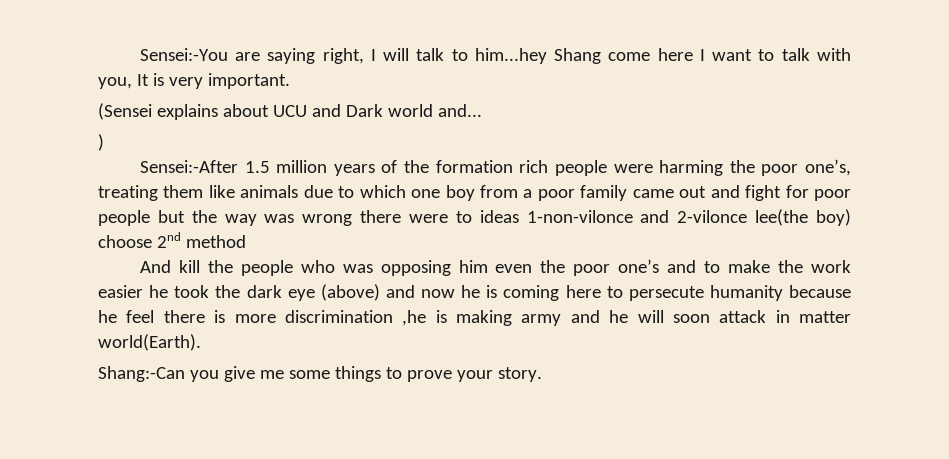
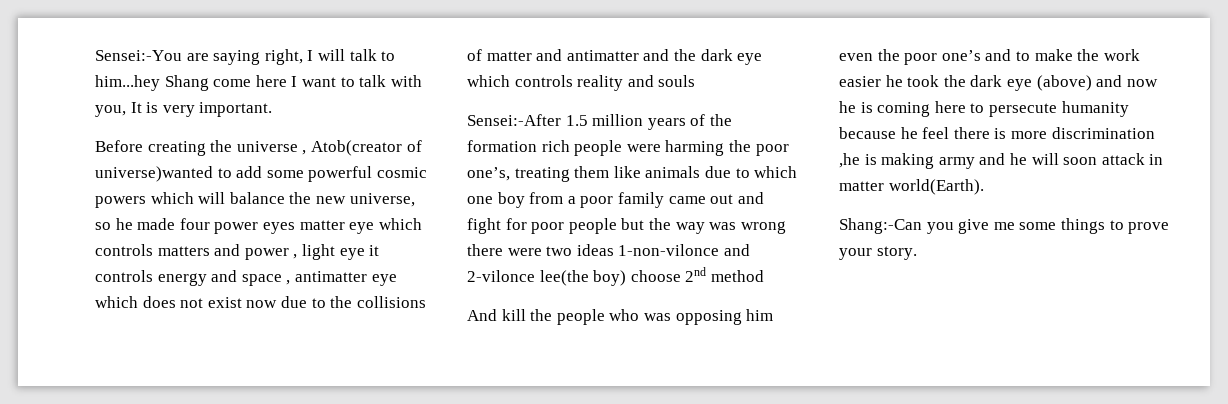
[98,103,482,120] [98,134,104,151] (Sensei explains about UCU and Dark world and... // ) -> [95,140,422,156] [95,166,427,182] [95,192,415,208] [95,218,422,234] [95,244,380,260] [95,270,397,286] [95,296,426,308] [467,49,763,65] [467,75,696,91] Before creating the universe , Atob(creator of universe)wanted to add some powerful cosmic powers which will balance the new universe, so he made four power eyes matter eye which controls matters and power , light eye it controls energy and space , antimatter eye which does not exist now due to the collisions of matter and antimatter and the dark eye which controls reality and souls
[455,211,472,223] to -> [546,246,573,256] two

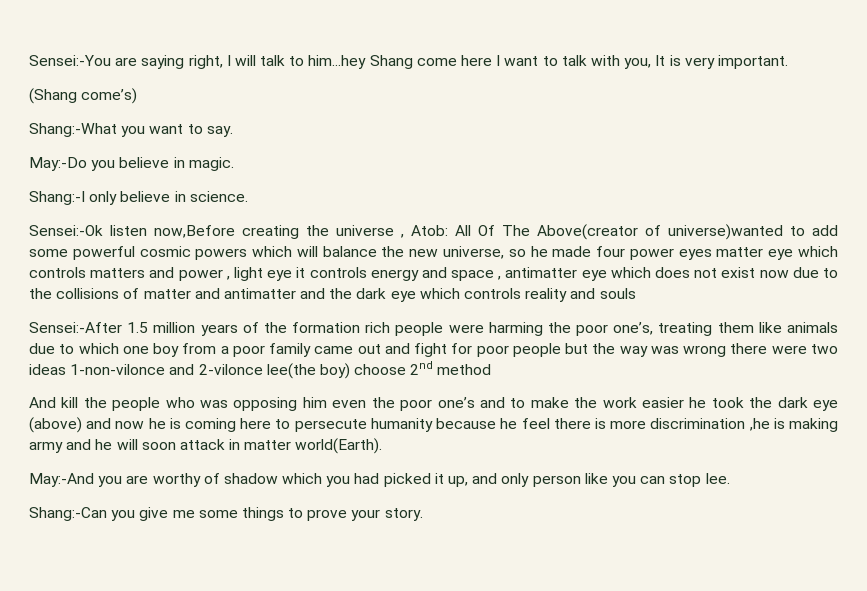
[95,140,402,156] Before creating the universe , Atob(creator -> [29,88,138,104] [29,123,233,137] [29,157,234,171] [29,191,248,205] [29,224,638,240] (Shang come’s) // Shang:-What you want to say. // May:-Do you believe in magic. // Shang:-I only believe in science. // Sensei:-Ok listen now,Before creating the universe , Atob: All Of The Above(creator
(984, 187) none -> [29,473,730,487] // May:-And you are worthy of shadow which you had picked it up, and only person like you can stop lee.

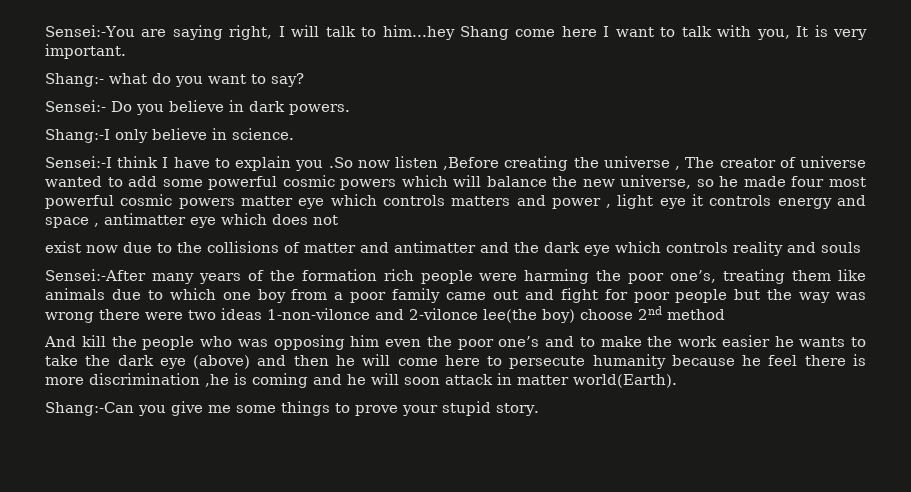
[29,88,138,104] [29,123,233,137] [29,157,87,171] (Shang come’s) // Shang:-What you want to say. // May:-Do -> [45,73,304,87] [45,100,132,112] Shang:- what do you want to say? // Sensei:- Do
[188,157,234,171] magic. -> [249,101,350,115] dark powers.
[29,224,783,240] Sensei:-Ok listen now,Before creating the universe , Atob: All Of The Above(creator of universe)wanted -> [45,156,866,171] [45,176,102,187] Sensei:-I think I have to explain you .So now listen ,Before creating the universe , The creator of universe wanted
[629,248,712,260] power eyes -> [828,177,866,187] [45,194,235,209] most powerful cosmic powers
(718, 273) none -> (338, 220) //
[127,322,196,333] 1.5 million -> [151,273,194,284] many
[711,397,744,408] took -> [799,337,866,347] [45,355,78,366] wants to take
[115,418,237,432] now he is coming -> [293,354,438,366] then he will come
[789,418,839,432] [29,441,63,453] making army -> [252,373,308,388] coming
[29,473,730,487] // May:-And you are worthy of shadow which you had picked it up, and only person like you can stop lee. -> (677, 381) none
(381, 515) none -> [442,401,491,416] stupid

